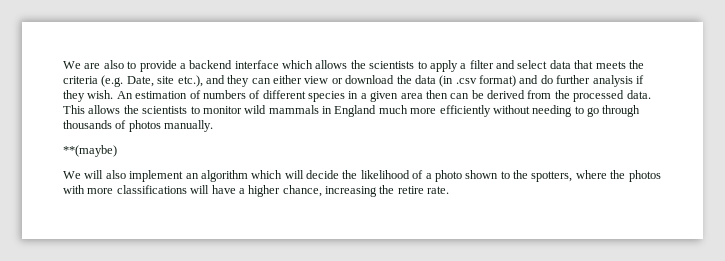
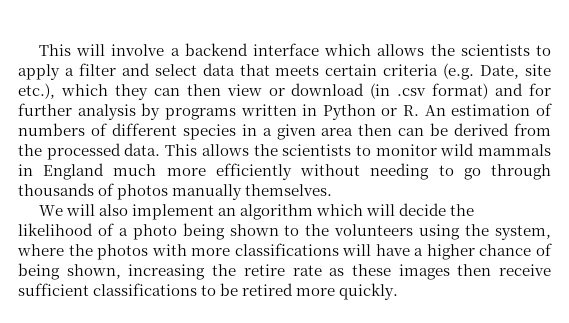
[63,60,177,72] We are also to provide -> [38,44,165,56] This will involve
[628,60,644,69] the -> [325,64,378,76] certain
[205,75,225,84] and -> [60,84,108,96] which
[273,75,302,84] either -> [186,84,221,96] then
[396,75,436,84] the data -> (365, 89) none
[540,75,553,84] do -> [529,83,552,96] for
[635,75,644,84] [63,90,114,102] if they wish. -> [141,103,420,120] by programs written in Python or R.
[164,120,214,132] [63,145,117,157] manually. // **(maybe) -> [172,184,333,200] manually themselves.
(462, 176) none -> [182,223,225,240] being
[531,171,573,182] spotters, -> [334,224,552,240] volunteers using the system,
[282,185,450,197] chance, increasing the retire rate. -> [479,243,552,256] [18,263,551,280] [18,283,399,300] chance of being shown, increasing the retire rate as these images then receive sufficient classifications to be retired more quickly.

